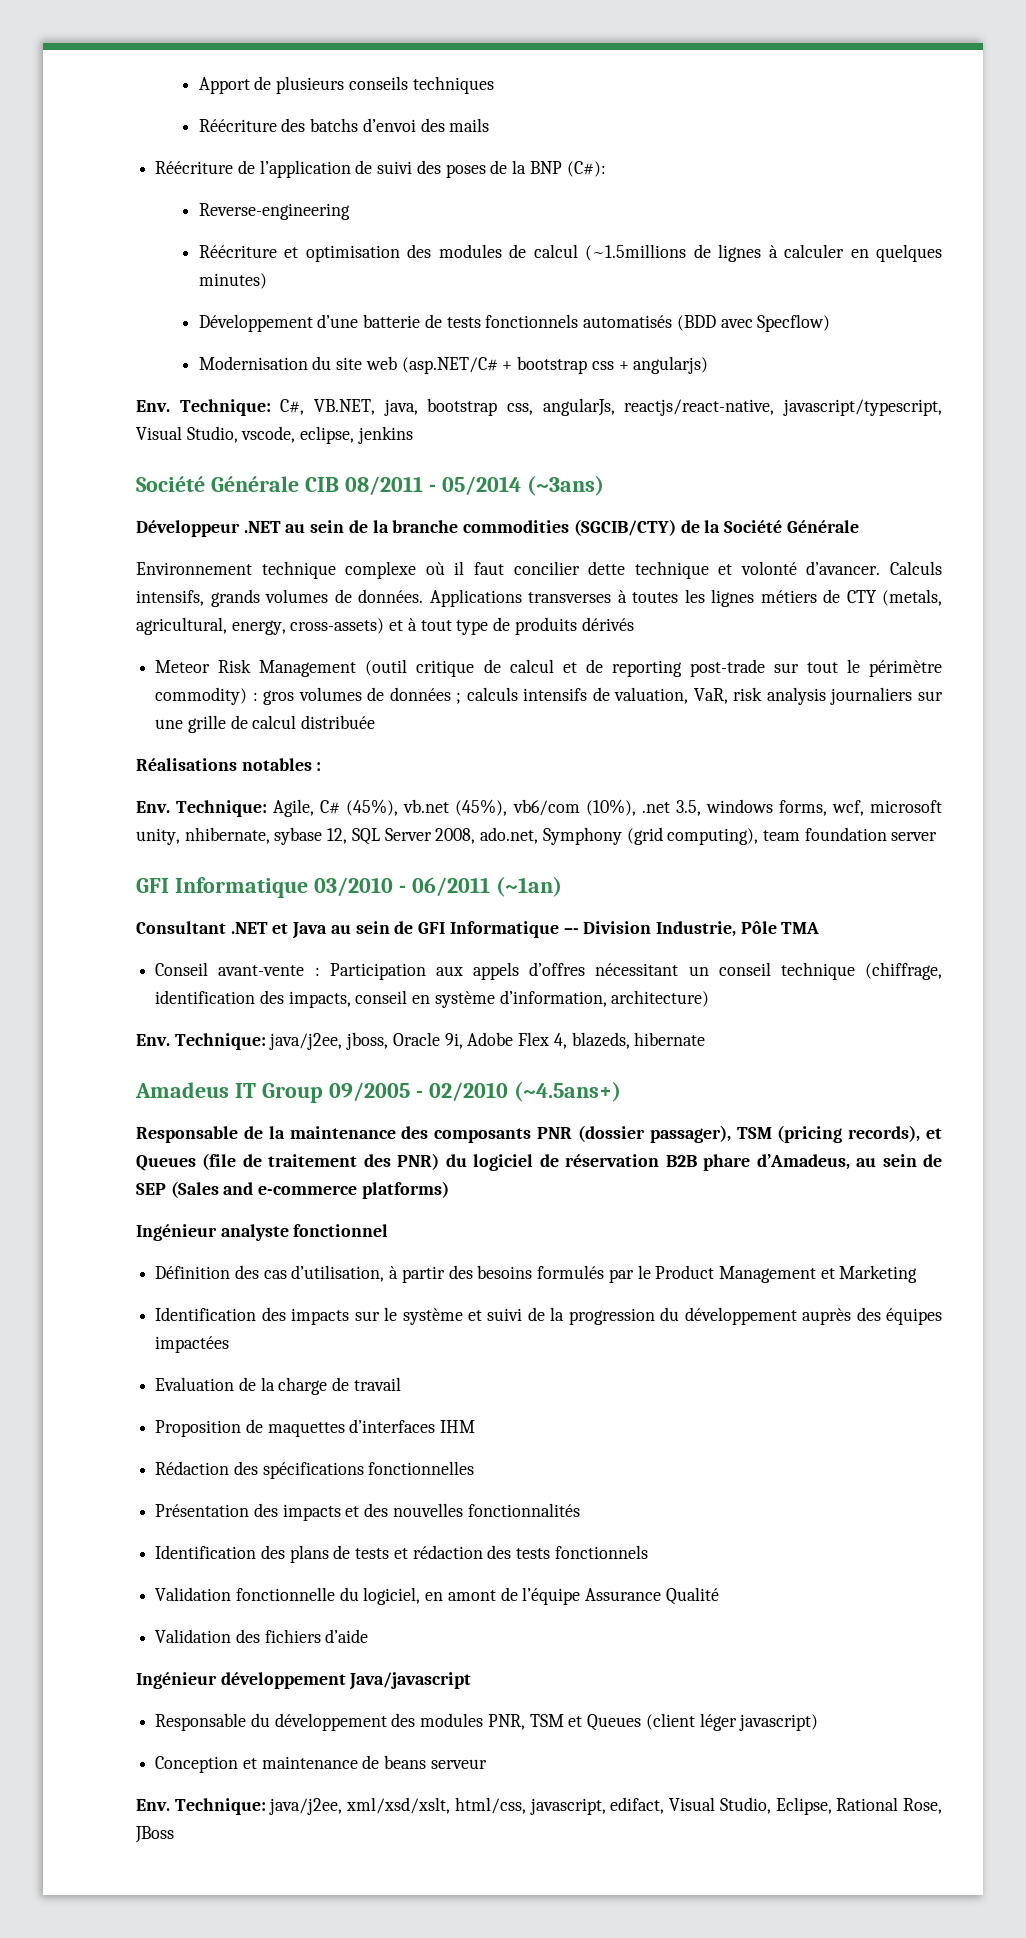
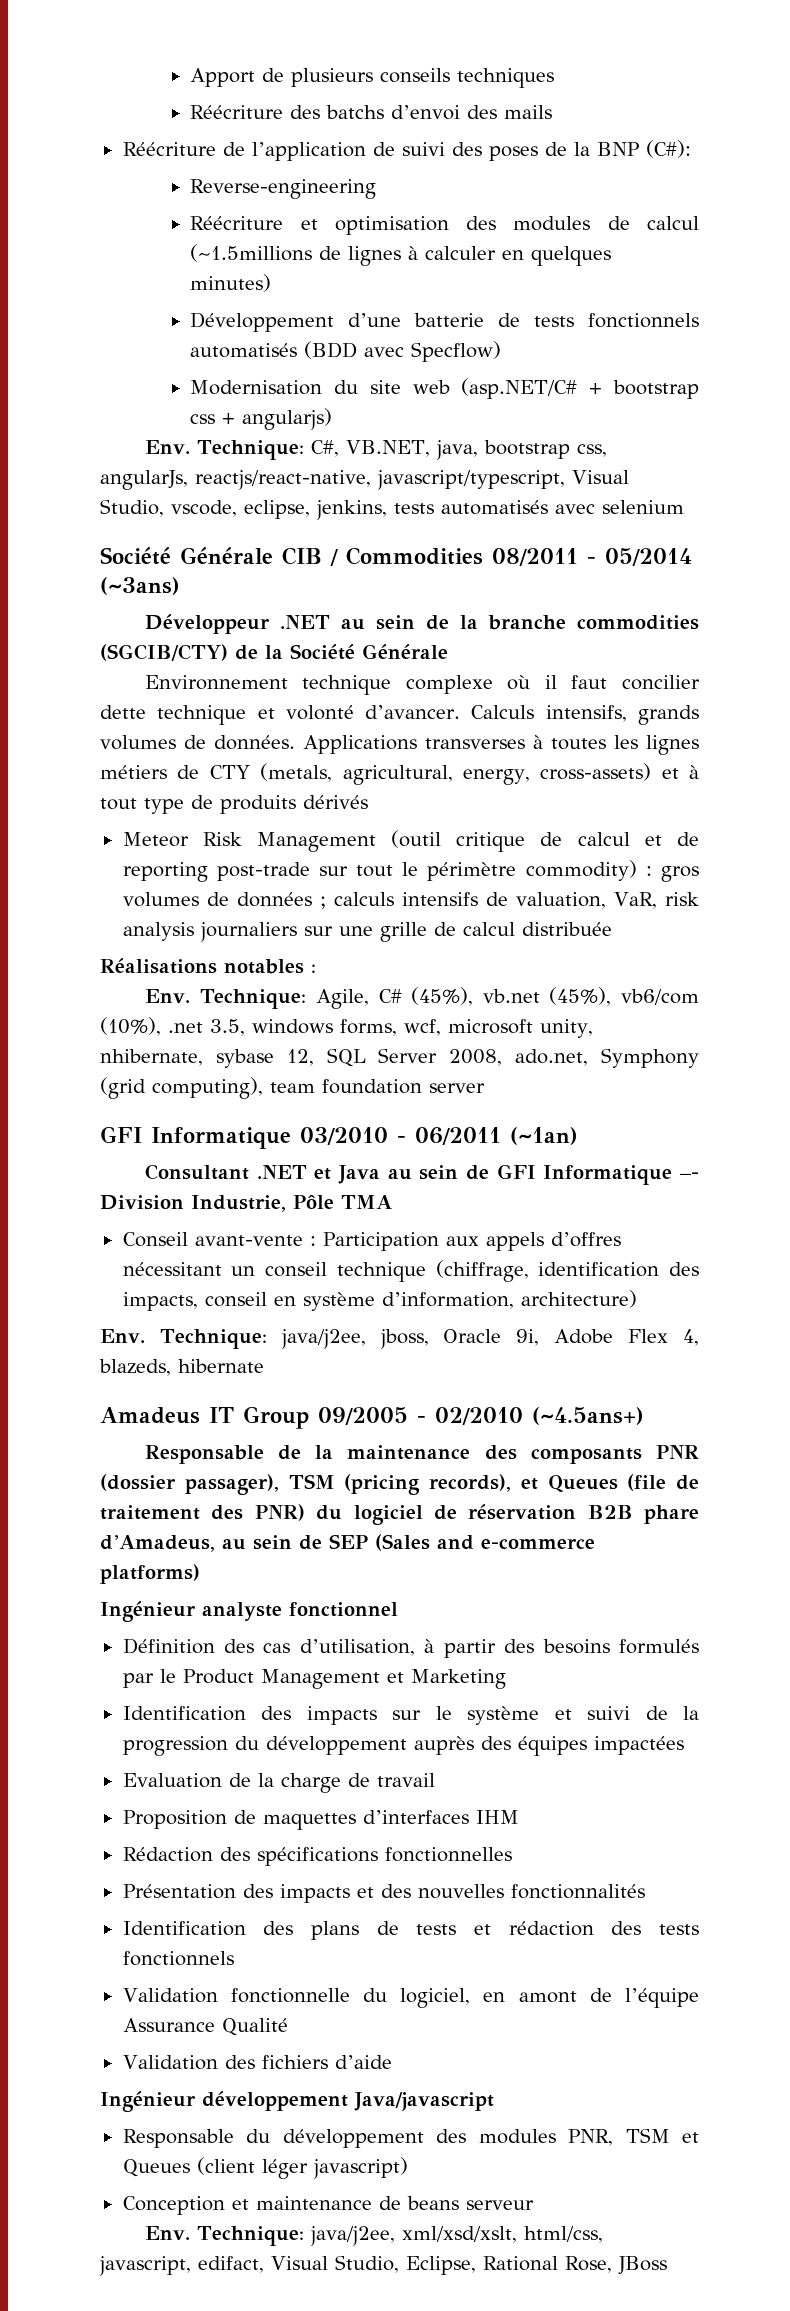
[357,426,413,444] jenkins -> [316,500,684,520] jenkins, tests automatisés avec selenium
(339, 484) none -> [330,547,483,566] / Commodities

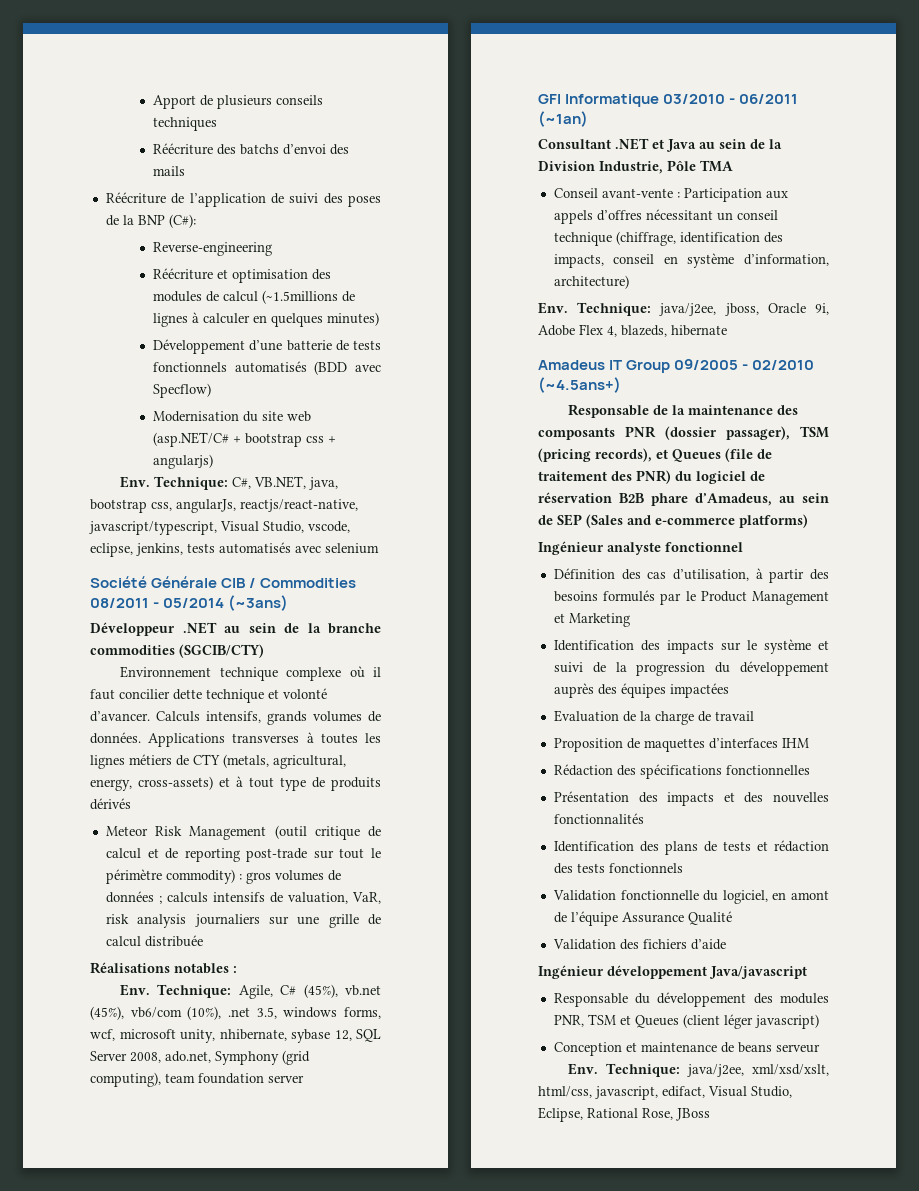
[235,644,448,660] de la Société Générale -> (264, 651) none
[496,1164,700,1185] GFI Informatique –- -> [769,139,782,149] la

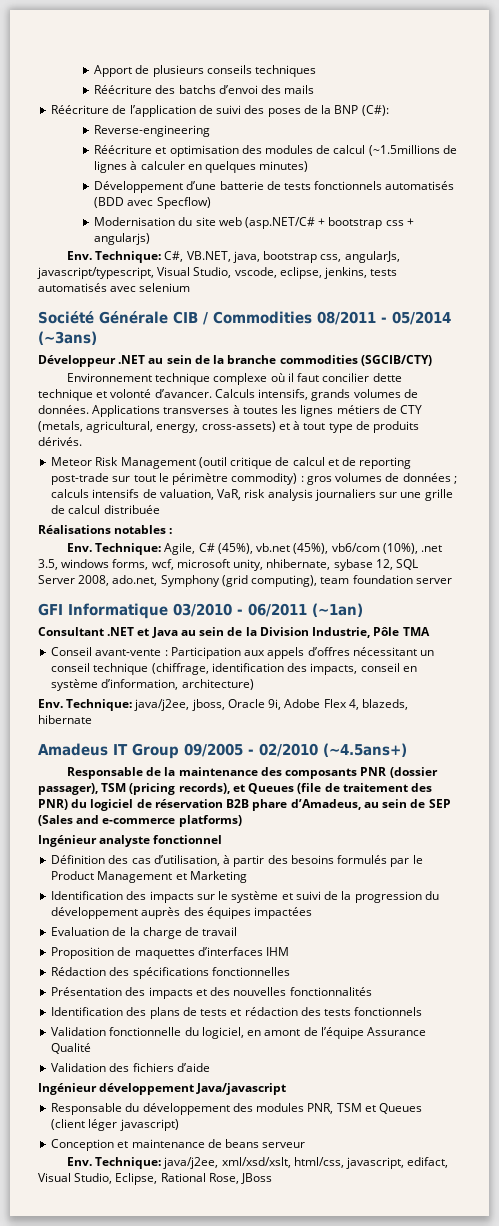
[240,499,358,512] reactjs/react-native, -> (400, 257) none
[90,798,131,810] dérivés -> [38,437,82,446] dérivés.

